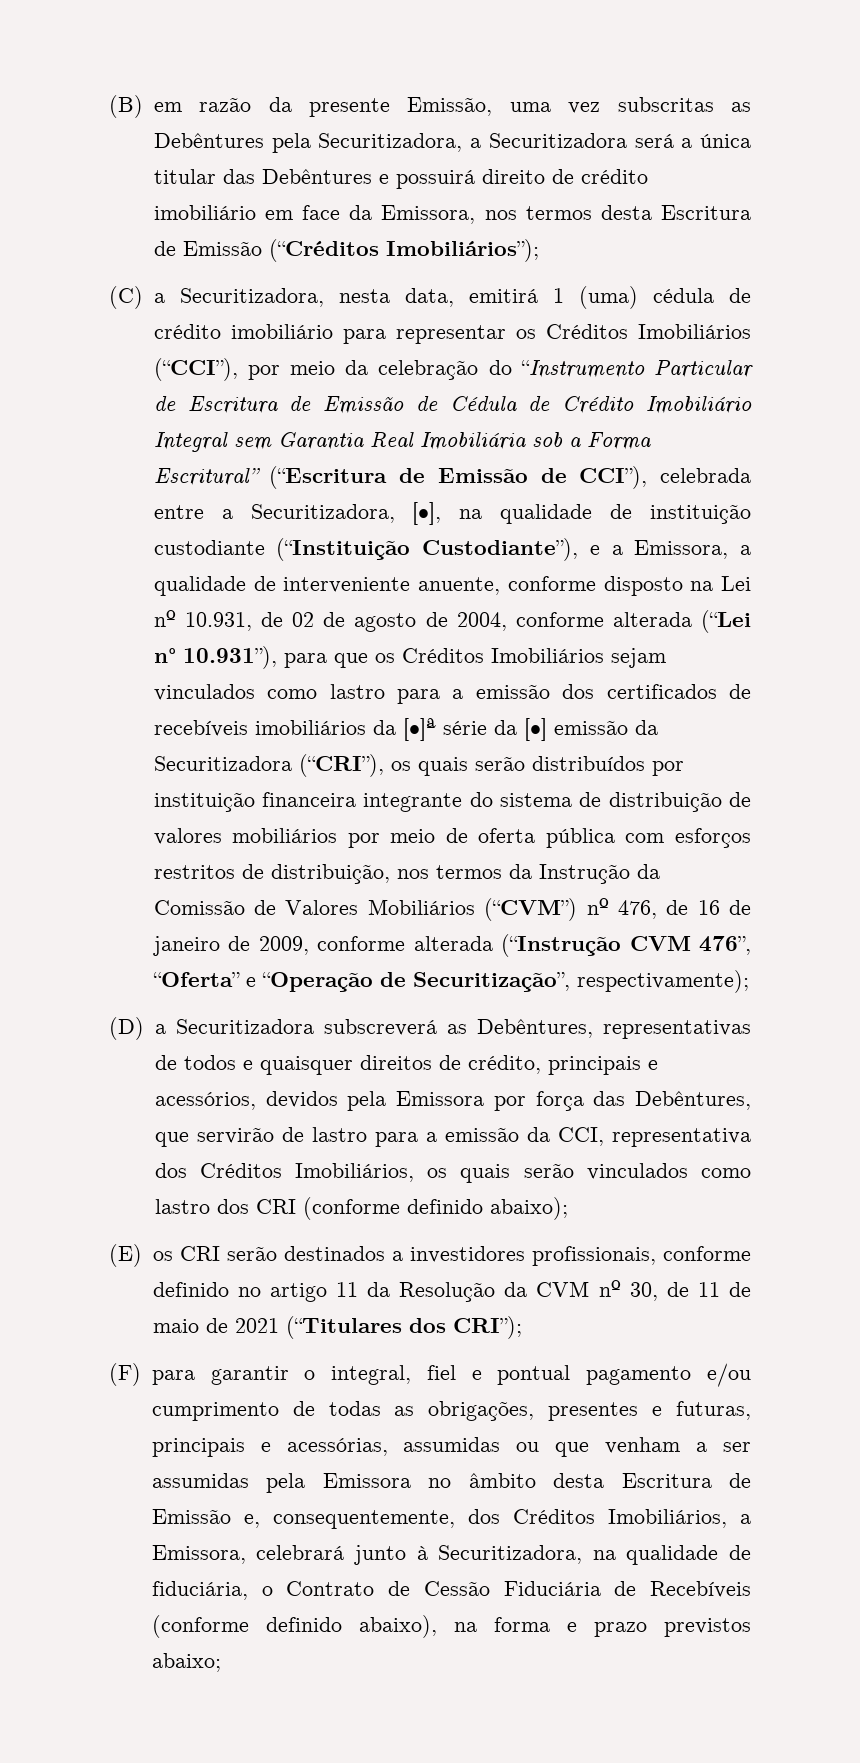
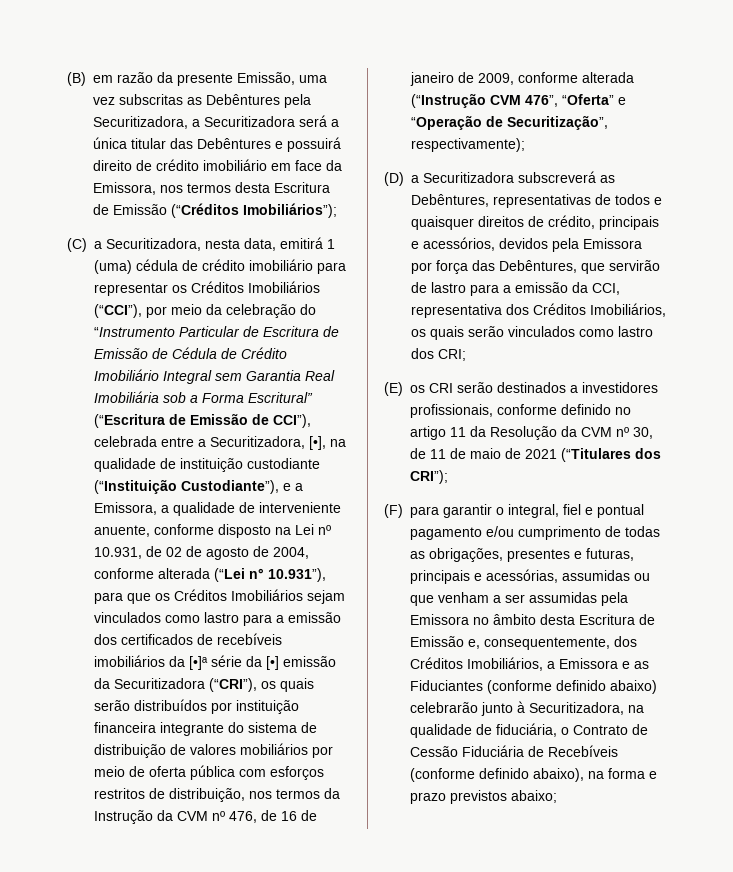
[153,898,578,921] Comissão de Valores Mobiliários (“CVM”) -> [177,811,208,821] CVM
[255,1197,568,1220] CRI (conforme definido abaixo); -> [438,349,466,361] CRI;
[151,1545,345,1564] Emissora, celebrará -> [559,658,649,669] [410,680,657,694] [410,702,478,713] Emissora e as Fiduciantes (conforme definido abaixo) celebrarão

